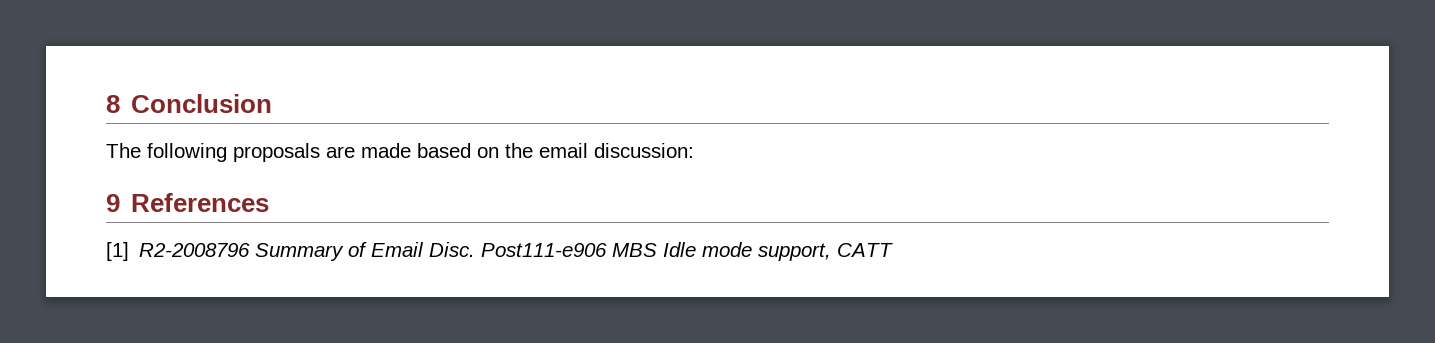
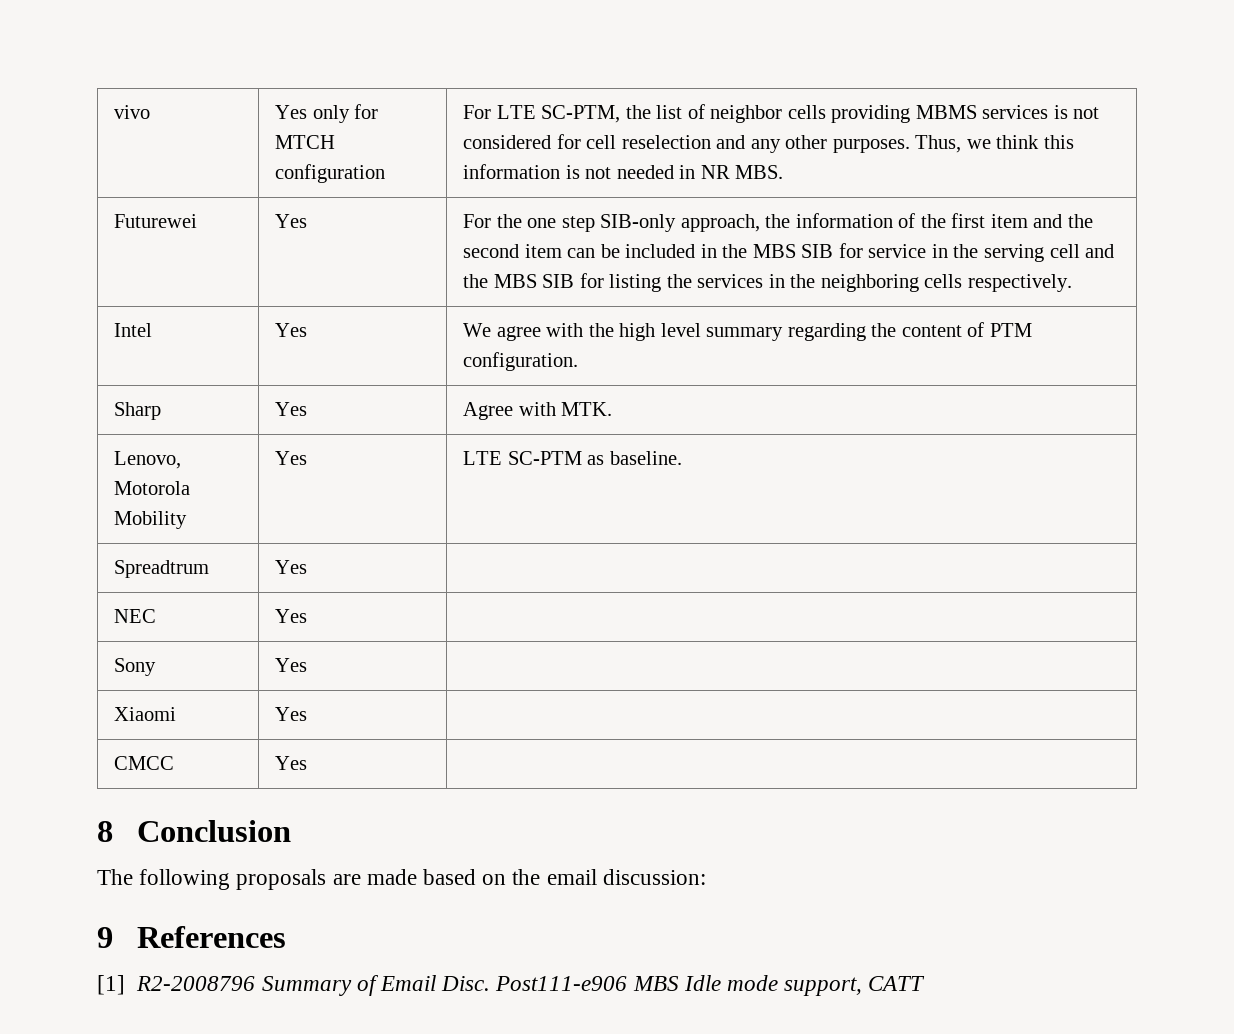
(106, 104) none -> [114,105,151,119] [275,104,379,123] [275,135,336,149] [275,164,386,183] [463,104,1100,123] [463,134,1074,153] [463,164,784,179] [114,214,198,228] [275,214,308,228] [463,213,1093,232] [463,243,1115,262] [463,273,1072,292] [114,323,153,337] [275,323,308,337] [463,322,1032,341] [463,352,579,371] [114,402,162,420] [275,402,308,416] [463,402,613,420] [114,451,182,469] [114,481,191,495] [114,511,188,529] [275,451,308,465] [463,451,682,465] [114,560,210,578] [275,560,308,574] [114,609,157,623] [275,609,308,623] [114,658,157,676] [275,658,308,672] [114,707,177,721] [275,707,308,721] [114,756,175,770] [275,756,308,770] vivo | Yes only for MTCH configuration | For LTE SC-PTM, the list of neighbor cells providing MBMS services is not considered for cell reselection and any other purposes. Thus, we think this information is not needed in NR MBS. // Futurewei | Yes | For the one step SIB-only approach, the information of the first item and the second item can be included in the MBS SIB for service in the serving cell and the MBS SIB for listing the services in the neighboring cells respectively. // Intel | Yes | We agree with the high level summary regarding the content of PTM configuration. // Sharp | Yes | Agree with MTK. // Lenovo, Motorola Mobility | Yes | LTE SC-PTM as baseline. // Spreadtrum | Yes | // NEC | Yes | // Sony | Yes | // Xiaomi | Yes | // CMCC | Yes | //

